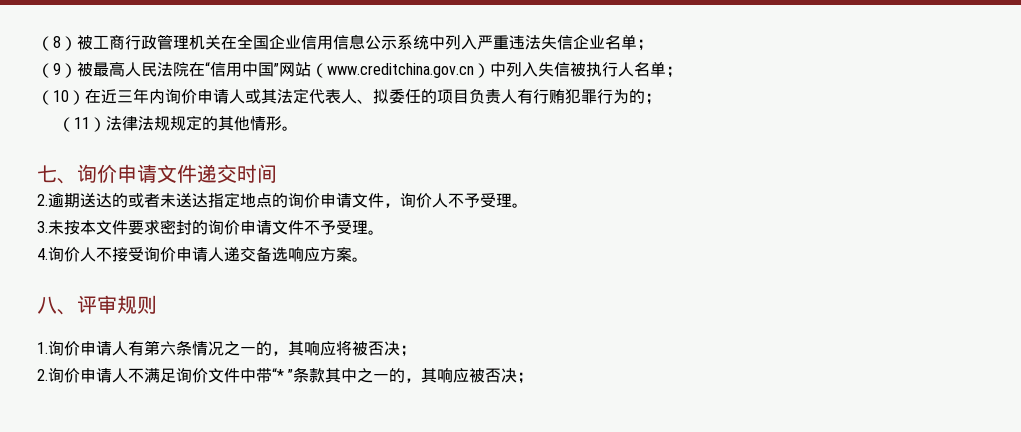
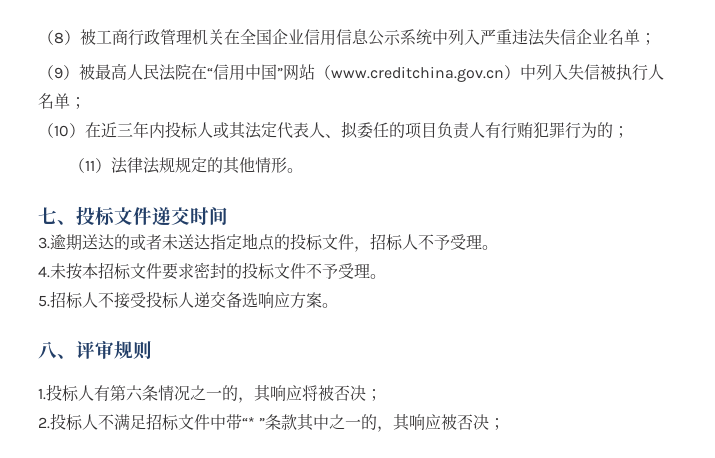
[165,88,229,104] 询价申请 -> [165,121,198,139] 投标
[77,164,157,183] 询价申请 -> [76,206,115,226] 投标
[37,194,48,206] 2. -> [38,237,50,249] 3.
[288,192,432,208] 询价申请文件，询价 -> [290,233,403,252] 投标文件，招标
[37,220,96,235] 3.未按本 -> [38,262,131,280] 4.未按本招标
[208,219,272,235] 询价申请 -> [242,262,275,280] 投标
[37,246,208,262] 4.询价人不接受询价申请 -> [38,291,179,309] 5.招标人不接受投标
[48,340,112,356] 询价申请 -> [46,384,79,402] 投标
[48,367,112,383] 询价申请 -> [50,413,83,431] 投标
[176,367,208,383] 询价 -> [146,413,179,431] 招标

